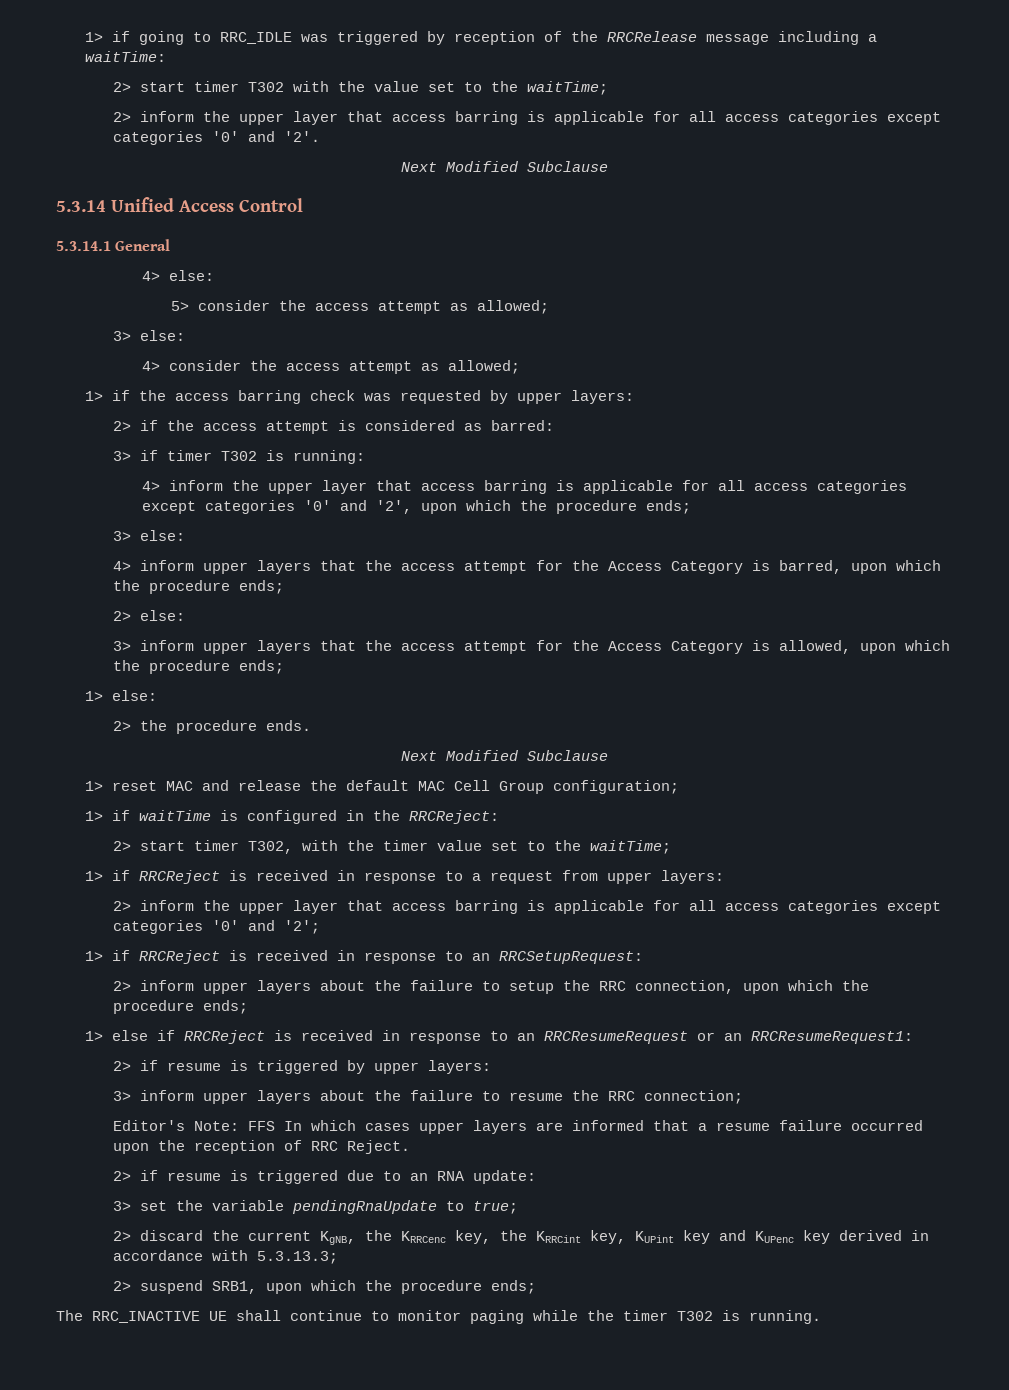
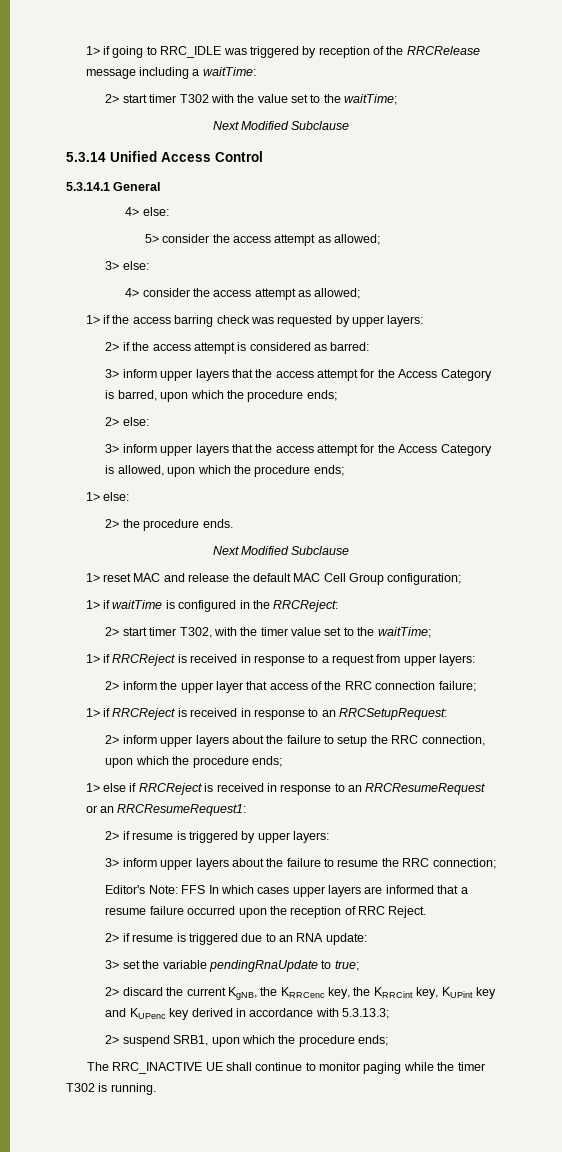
[113,111,942,125] [113,131,321,145] // 2> inform the upper layer that access barring is applicable for all access categories except categories '0' and '2'. -> (398, 99) none
[140,450,366,464] [142,480,908,494] [142,500,692,514] [113,530,186,541] [113,561,132,571] if timer T302 is running: // 4> inform the upper layer that access barring is applicable for all access categories except categories '0' and '2', upon which the procedure ends; // 3> else: // 4> -> (120, 373) none
[455,900,942,914] [113,920,321,934] barring is applicable for all access categories except categories '0' and '2'; -> [311,681,476,692] of the RRC connection failure;

